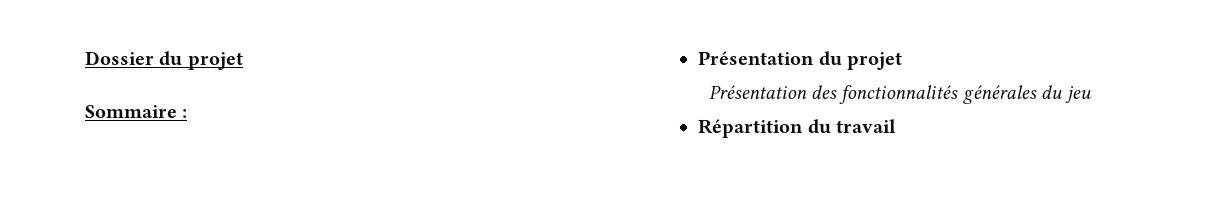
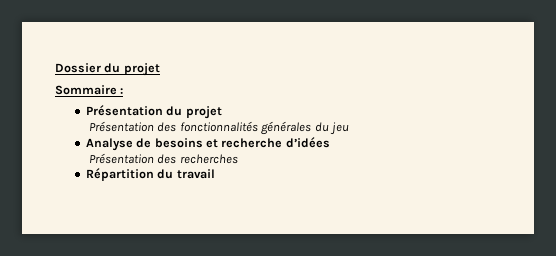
(1091, 94) none -> [85,137,330,151] [89,153,238,164] // Analyse de besoins et recherche d’idées // Présentation des recherches

